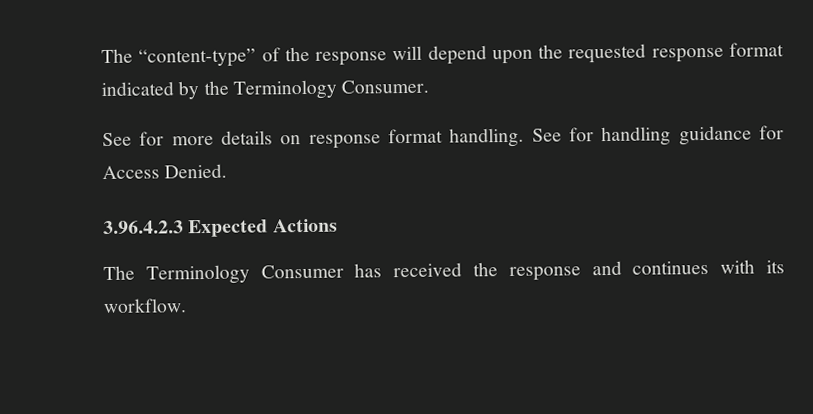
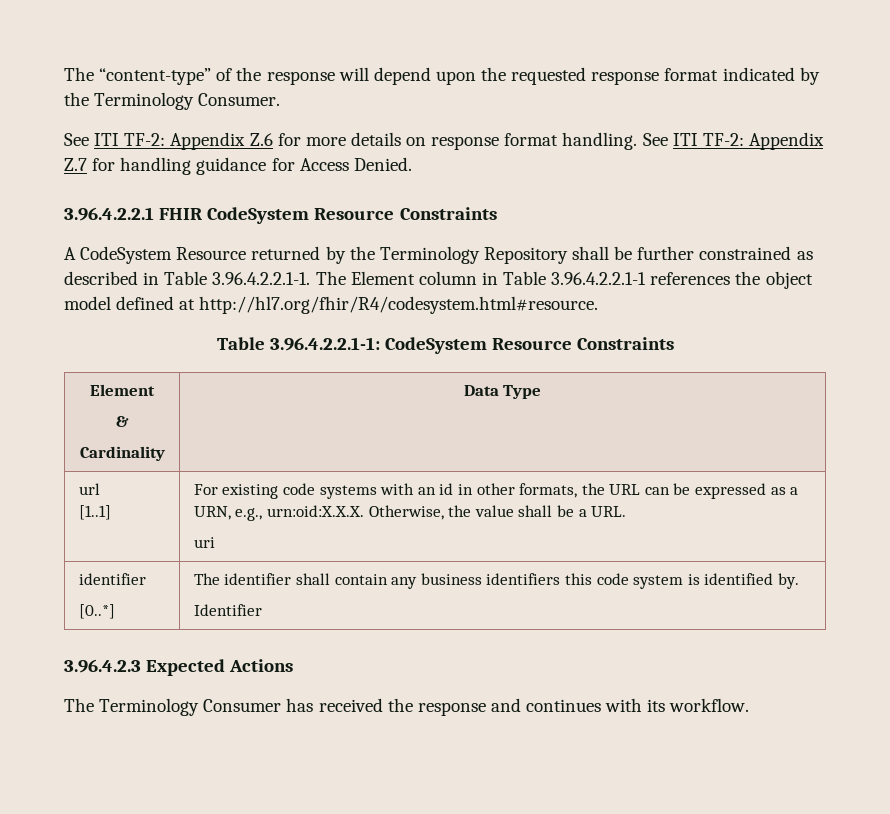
(132, 139) none -> [94,132,273,150] ITI TF-2: Appendix Z.6
(562, 135) none -> [672,132,824,150] [64,158,87,171] ITI TF-2: Appendix Z.7
(228, 171) none -> [64,207,497,224] [64,246,813,264] [64,271,813,289] [64,296,599,314] [216,337,675,354] [90,384,155,396] [115,416,129,427] [79,446,165,461] [463,385,542,399] [78,483,100,495] [78,505,111,520] [193,483,799,499] [193,505,627,521] [193,537,215,548] [78,573,146,585] [78,604,115,619] [193,573,799,589] [193,604,262,616] // 3.96.4.2.2.1 FHIR CodeSystem Resource Constraints // A CodeSystem Resource returned by the Terminology Repository shall be further constrained as described in Table 3.96.4.2.2.1-1. The Element column in Table 3.96.4.2.2.1-1 references the object model defined at http://hl7.org/fhir/R4/codesystem.html#resource. // Table 3.96.4.2.2.1-1: CodeSystem Resource Constraints // Element // & // Cardinality | Data Type // url // [1..1] | For existing code systems with an id in other formats, the URL can be expressed as a URN, e.g., urn:oid:X.X.X. Otherwise, the value shall be a URL. // uri // identifier // [0..*] | The identifier shall contain any business identifiers this code system is identified by. // Identifier

